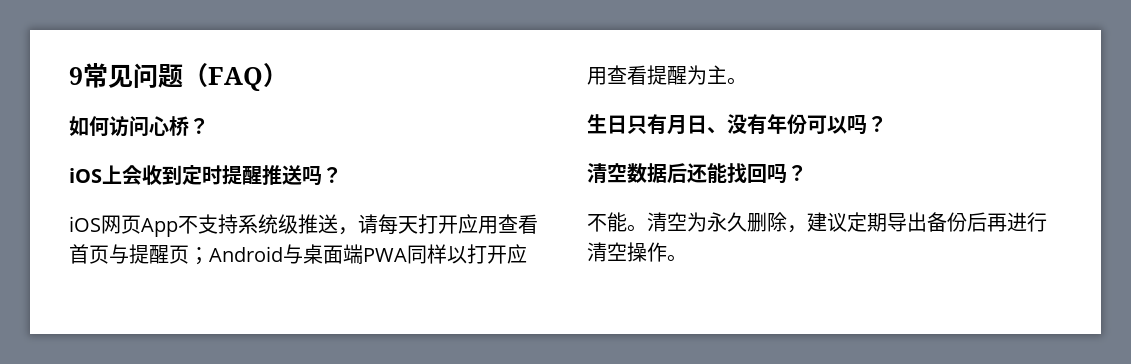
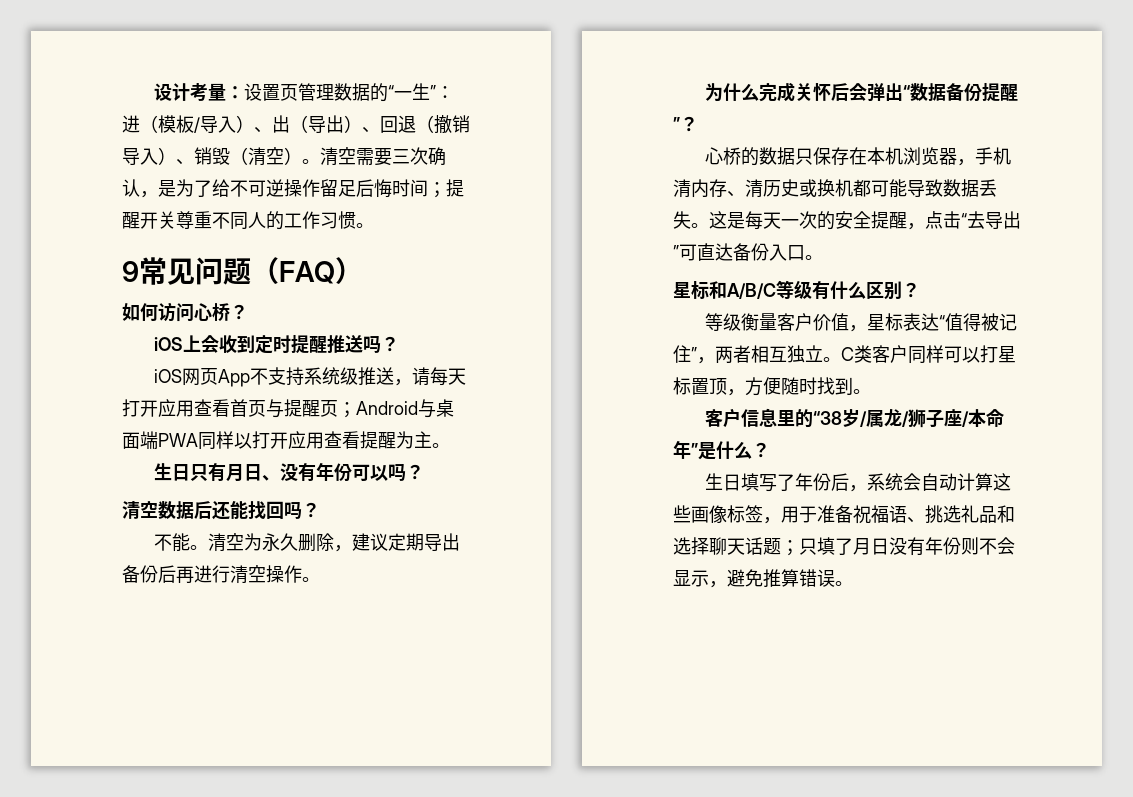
(69, 76) none -> [154,83,455,102] [122,115,470,134] [122,147,446,166] [122,179,464,198] [122,211,374,230] 设计考量：设置页管理数据的“一生”：进（模板/导入）、出（导出）、回退（撤销导入）、销毁（清空）。清空需要三次确认，是为了给不可逆操作留足后悔时间；提醒开关尊重不同人的工作习惯。 //
(687, 258) none -> [705,82,1019,102] [673,116,698,132] [705,147,1012,166] [673,179,997,198] [673,211,1021,230] [673,243,823,261] [673,280,920,300] [705,313,1018,332] [673,345,1016,364] [673,377,871,396] [705,408,1005,428] [673,440,770,460] [705,473,1012,492] [673,505,1015,524] [673,537,1015,556] [673,569,853,588] // 为什么完成关怀后会弹出“数据备份提醒”？ // 心桥的数据只保存在本机浏览器，手机清内存、清历史或换机都可能导致数据丢失。这是每天一次的安全提醒，点击“去导出”可直达备份入口。 // 星标和A/B/C等级有什么区别？ // 等级衡量客户价值，星标表达“值得被记住”，两者相互独立。C类客户同样可以打星标置顶，方便随时找到。 // 客户信息里的“38岁/属龙/狮子座/本命年”是什么？ // 生日填写了年份后，系统会自动计算这些画像标签，用于准备祝福语、挑选礼品和选择聊天话题；只填了月日没有年份则不会显示，避免推算错误。

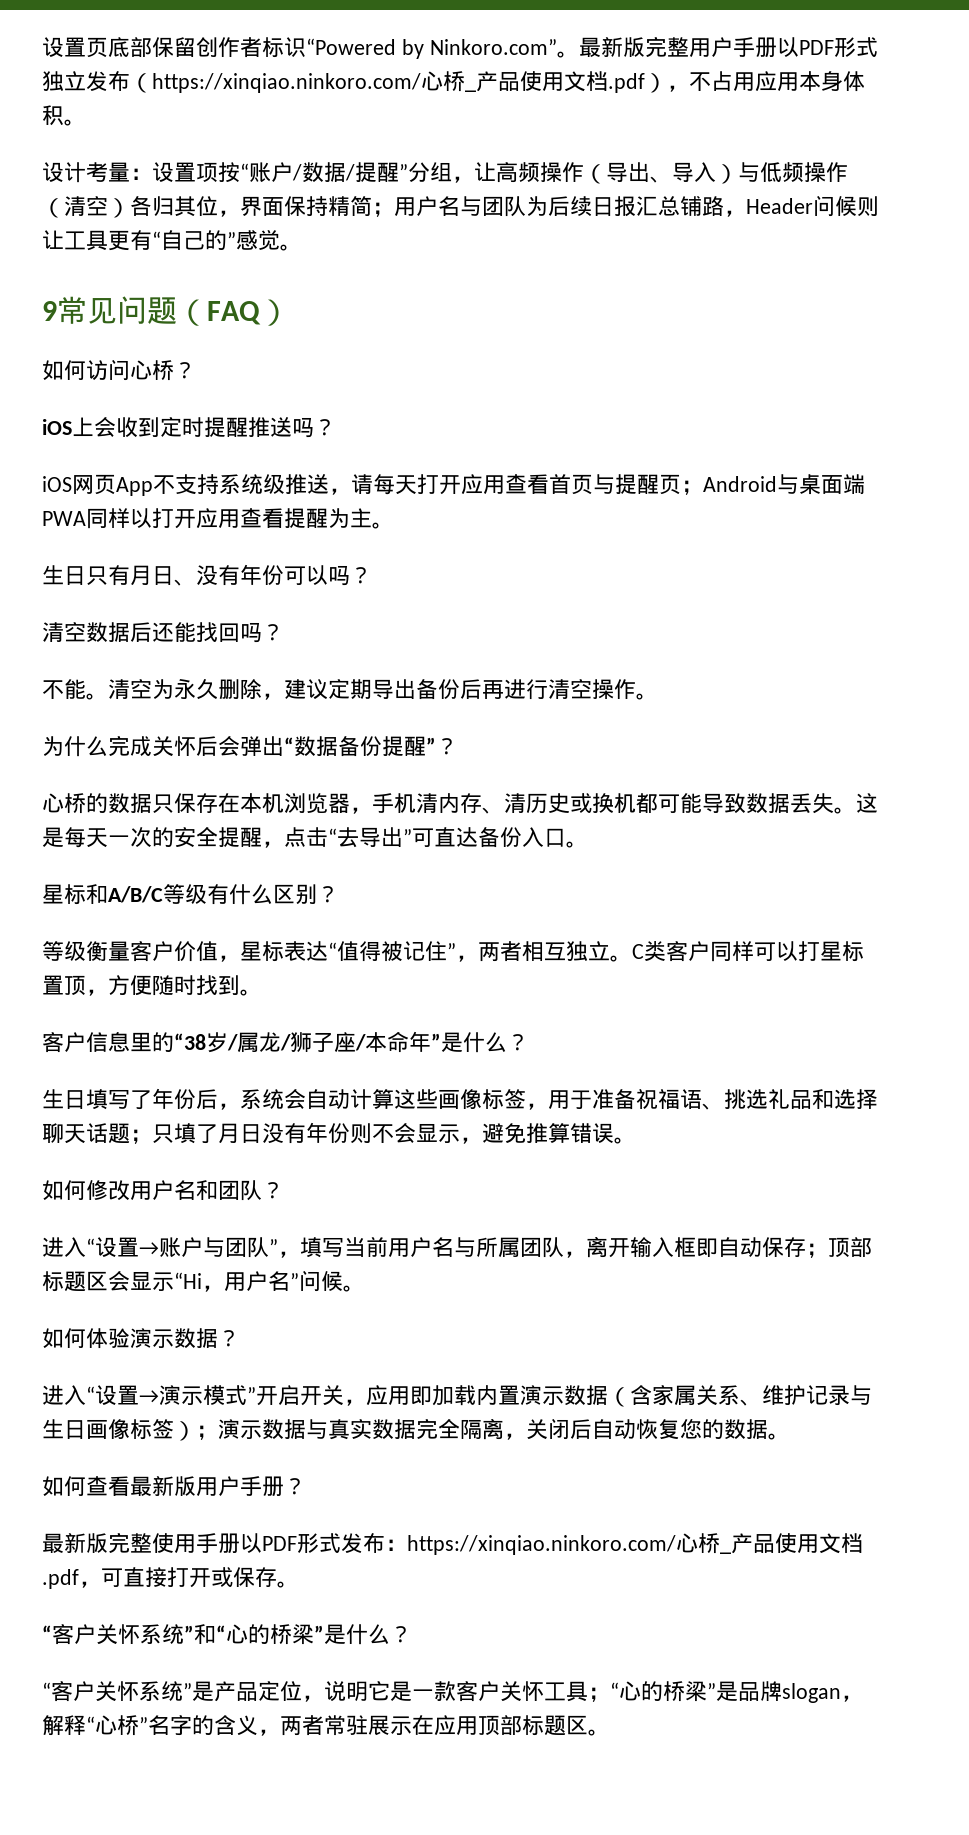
[154,83,455,102] [122,115,470,134] [122,147,446,166] [122,179,464,198] [122,211,356,230] 设计考量：设置页管理数据的“一生”：进（模板/导入）、出（导出）、回退（撤销导入）、销毁（清空）。清空需要三次确认，是为了给不可逆操作留足后悔时间；提醒开关尊重不同人的工作习惯 -> [42,36,878,59] [42,71,865,93] [42,105,86,126] [42,162,848,184] [42,195,879,218] [42,230,280,251] 设置页底部保留创作者标识“Powered by Ninkoro.com”。最新版完整用户手册以PDF形式独立发布（https://xinqiao.ninkoro.com/心桥_产品使用文档.pdf），不占用应用本身体积。 // 设计考量：设置项按“账户/数据/提醒”分组，让高频操作（导出、导入）与低频操作（清空）各归其位，界面保持精简；用户名与团队为后续日报汇总铺路，Header问候则让工具更有“自己的”感觉
(853, 583) none -> [42,1180,284,1201] [42,1236,872,1258] [42,1270,365,1292] [42,1328,240,1349] [42,1385,872,1407] [42,1418,790,1441] [42,1476,306,1497] [42,1532,863,1555] [42,1567,299,1589] [42,1624,412,1645] [42,1681,863,1703] [42,1715,610,1736] // 如何修改用户名和团队？ // 进入“设置→账户与团队”，填写当前用户名与所属团队，离开输入框即自动保存；顶部标题区会显示“Hi，用户名”问候。 // 如何体验演示数据？ // 进入“设置→演示模式”开启开关，应用即加载内置演示数据（含家属关系、维护记录与生日画像标签）；演示数据与真实数据完全隔离，关闭后自动恢复您的数据。 // 如何查看最新版用户手册？ // 最新版完整使用手册以PDF形式发布：https://xinqiao.ninkoro.com/心桥_产品使用文档.pdf，可直接打开或保存。 // “客户关怀系统”和“心的桥梁”是什么？ // “客户关怀系统”是产品定位，说明它是一款客户关怀工具；“心的桥梁”是品牌slogan，解释“心桥”名字的含义，两者常驻展示在应用顶部标题区。

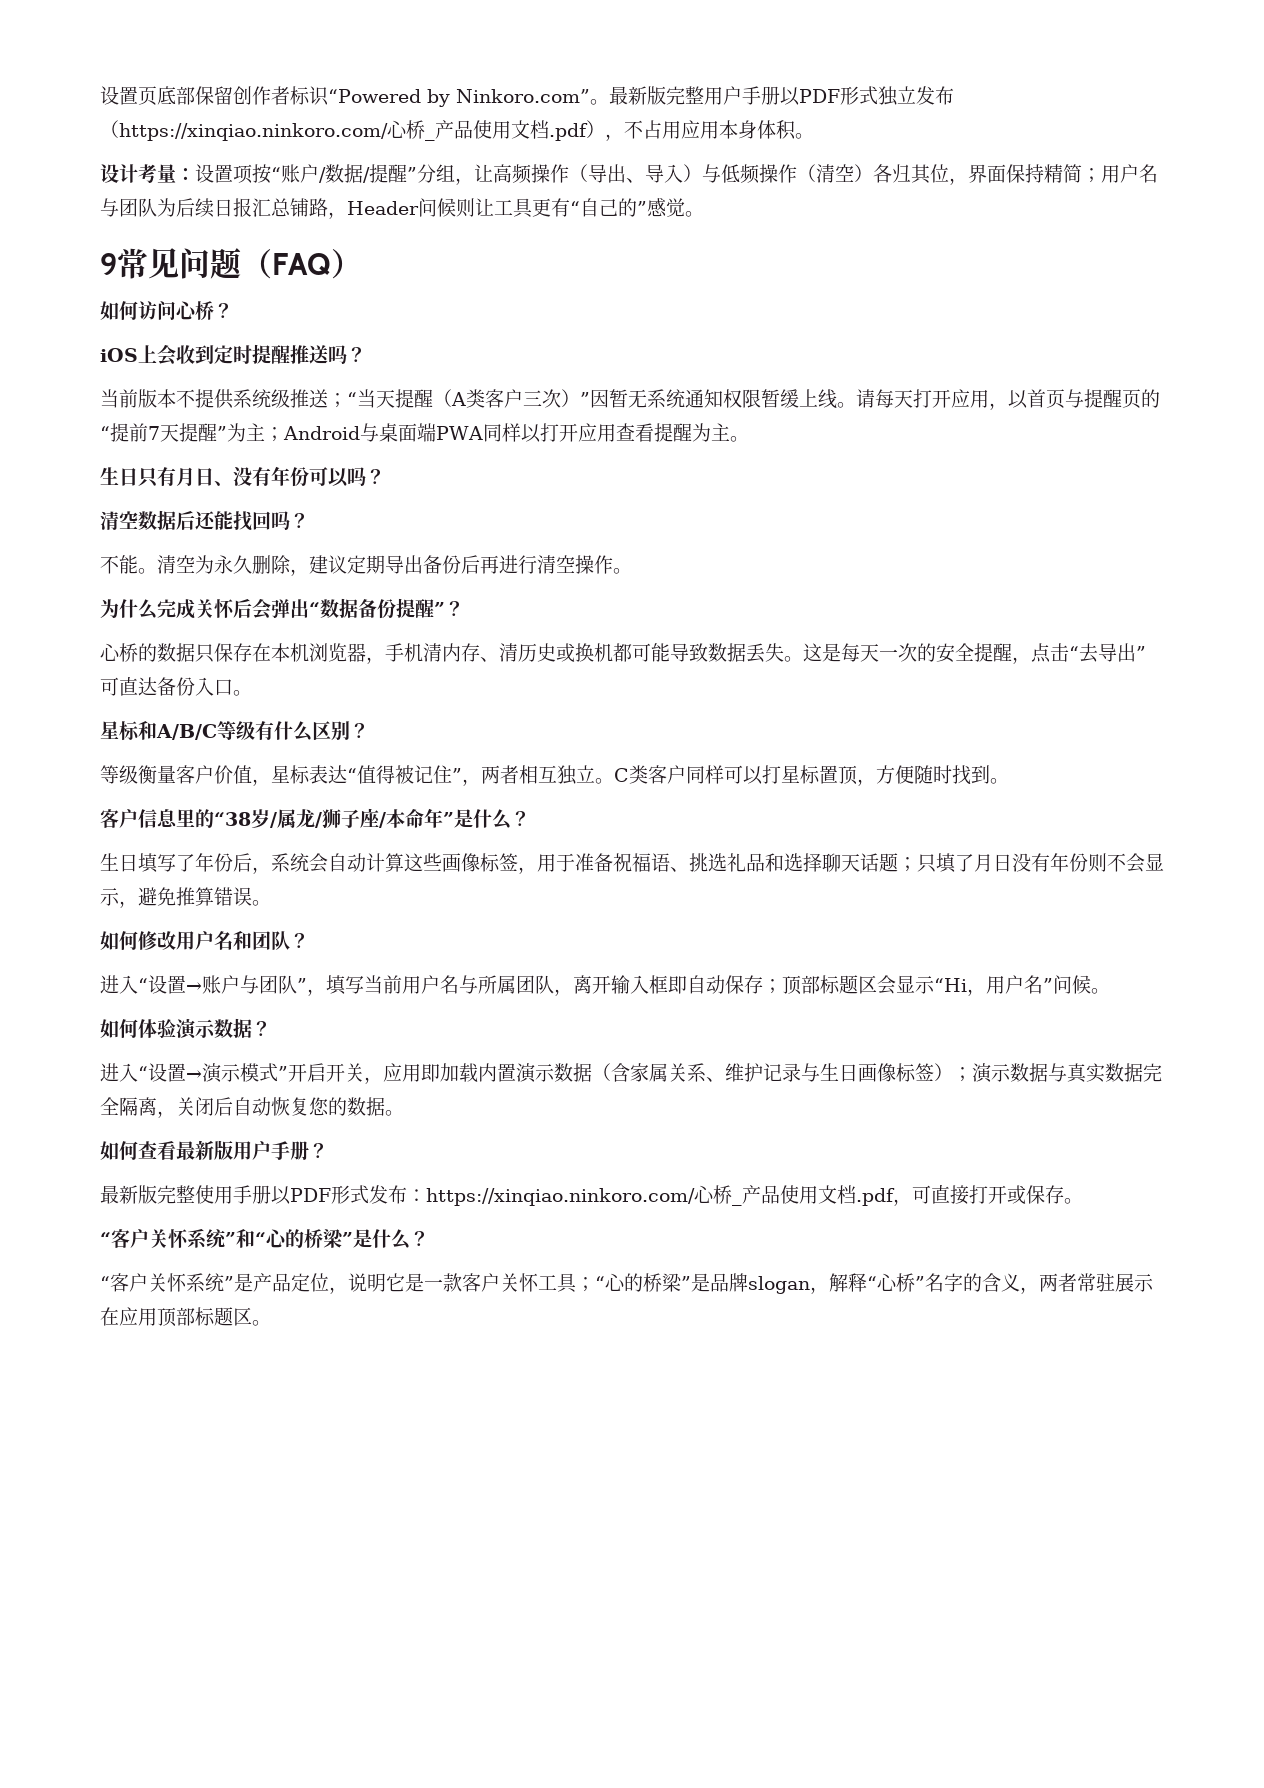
[42,474,351,496] iOS网页App不支持系统级推送， -> [100,389,856,409] 当前版本不提供系统级推送；“当天提醒（A类客户三次）”因暂无系统通知权限暂缓上线。
[505,474,549,494] 查看 -> [989,390,1028,410] ，以
(681, 484) none -> [1141,389,1160,408] [100,423,265,442] 的“提前7天提醒”为主

